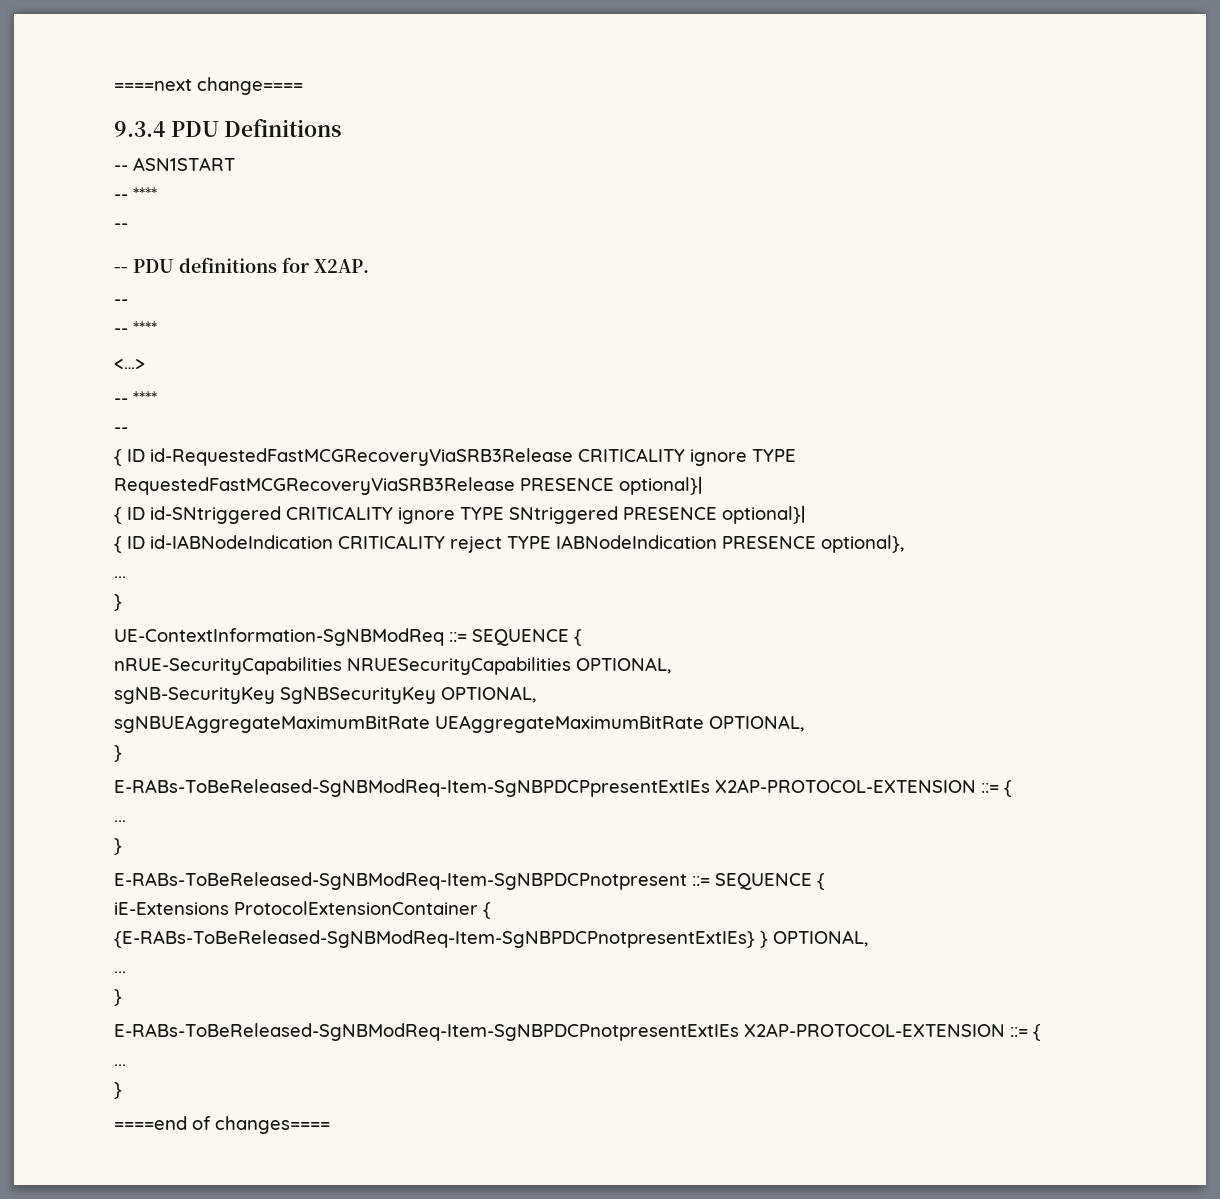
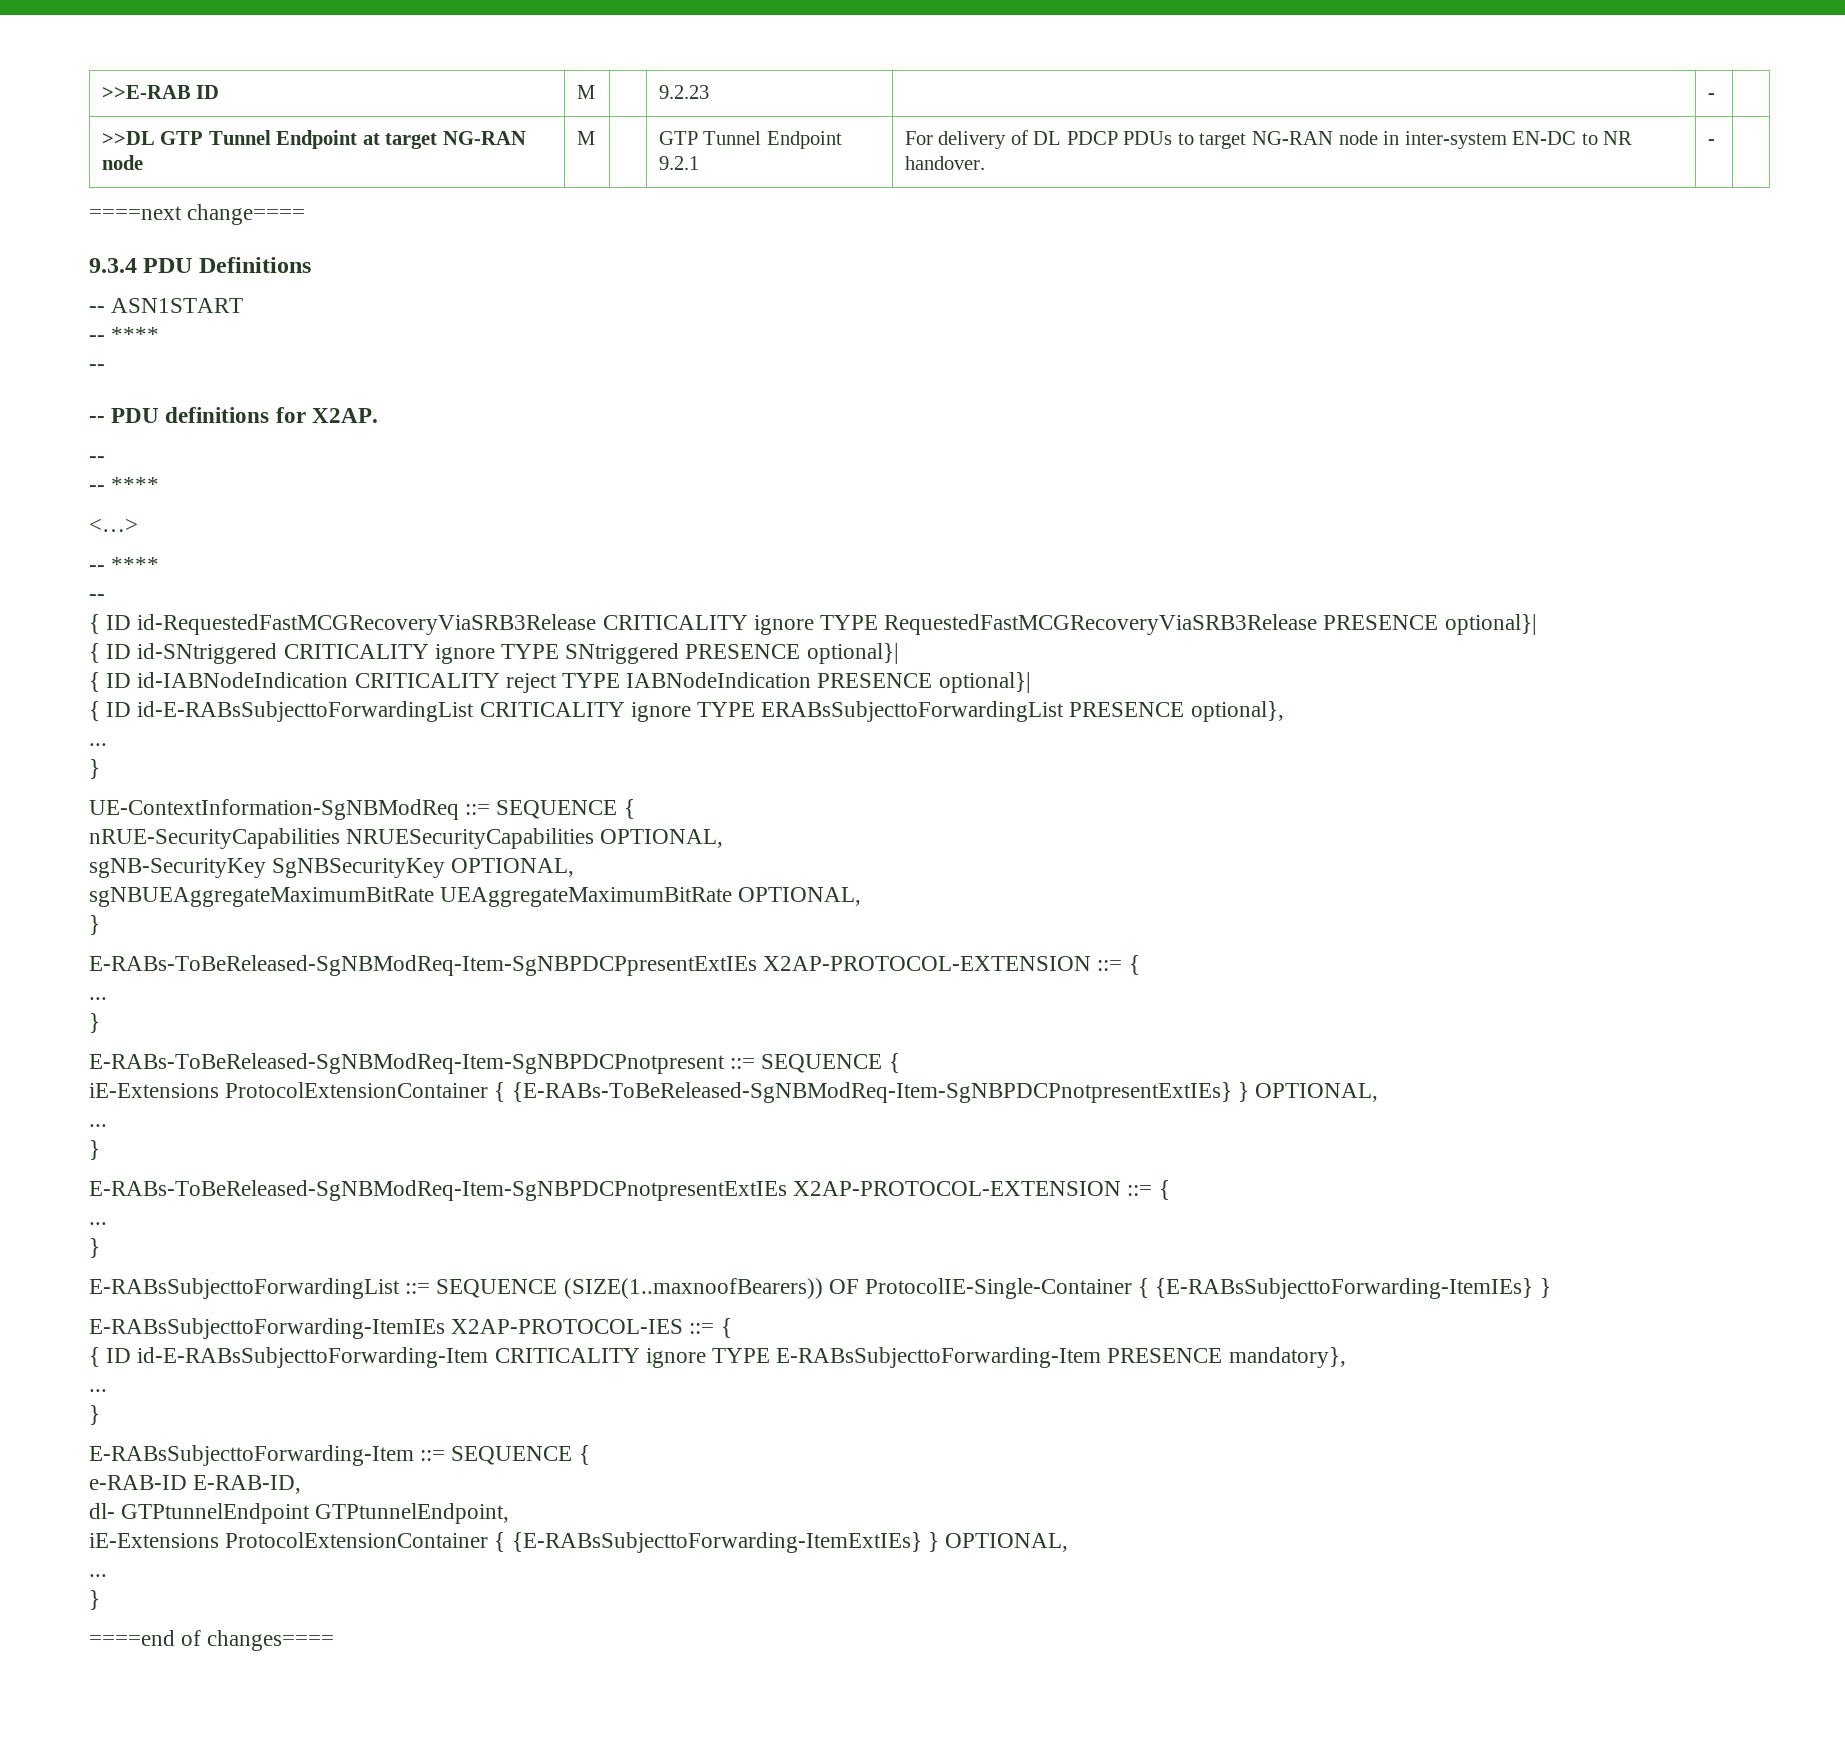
(114, 85) none -> [101,85,220,99] [576,85,595,99] [658,85,709,99] [1707,93,1715,99] [101,130,526,149] [101,155,143,170] [576,131,595,145] [658,131,842,149] [658,156,699,170] [904,130,1633,149] [904,156,985,170] [1707,139,1715,145] >>E-RAB ID | M | | 9.2.23 | | - | // >>DL GTP Tunnel Endpoint at target NG-RAN node | M | | GTP Tunnel Endpoint 9.2.1 | For delivery of DL PDCP PDUs to target NG-RAN node in inter-system EN-DC to NR handover. | - | //
(816, 542) none -> [938,672,1031,693] [89,701,1185,722] optional}| // { ID id-E-RABsSubjecttoForwardingList CRITICALITY ignore TYPE ERABsSubjecttoForwardingList PRESENCE
(122, 1090) none -> [89,1278,1551,1299] [89,1318,732,1339] [89,1347,1346,1368] [89,1389,107,1392] [89,1405,100,1425] [89,1445,590,1466] [89,1475,302,1494] [89,1503,510,1524] [89,1532,1069,1553] [89,1574,107,1577] [89,1590,100,1610] // E-RABsSubjecttoForwardingList ::= SEQUENCE (SIZE(1..maxnoofBearers)) OF ProtocolIE-Single-Container { {E-RABsSubjecttoForwarding-ItemIEs} } // E-RABsSubjecttoForwarding-ItemIEs X2AP-PROTOCOL-IES ::= { // { ID id-E-RABsSubjecttoForwarding-Item CRITICALITY ignore TYPE E-RABsSubjecttoForwarding-Item PRESENCE mandatory}, // ... // } // E-RABsSubjecttoForwarding-Item ::= SEQUENCE { // e-RAB-ID E-RAB-ID, // dl- GTPtunnelEndpoint GTPtunnelEndpoint, // iE-Extensions ProtocolExtensionContainer { {E-RABsSubjecttoForwarding-ItemExtIEs} } OPTIONAL, // ... // }

